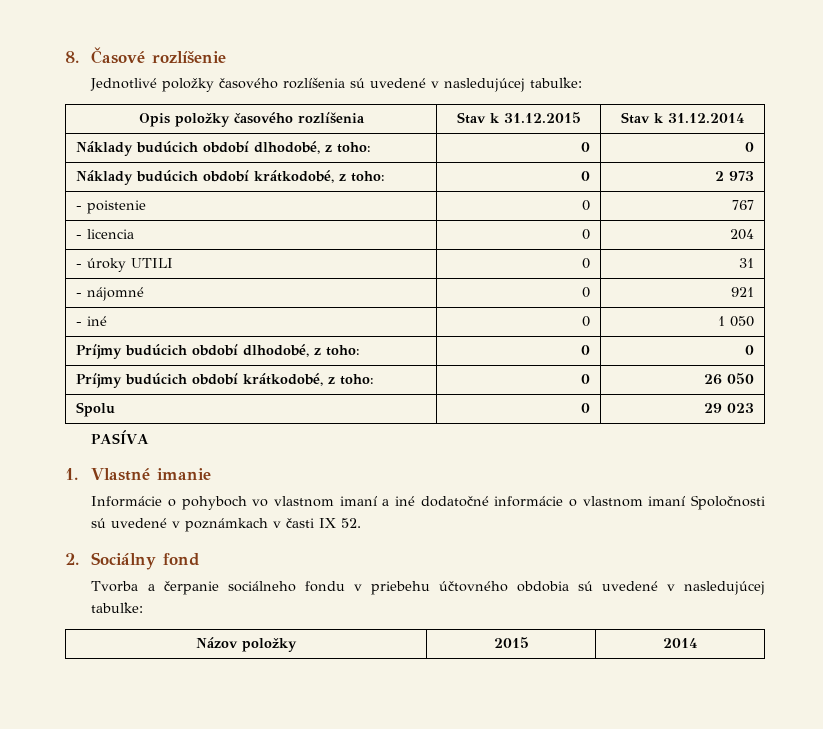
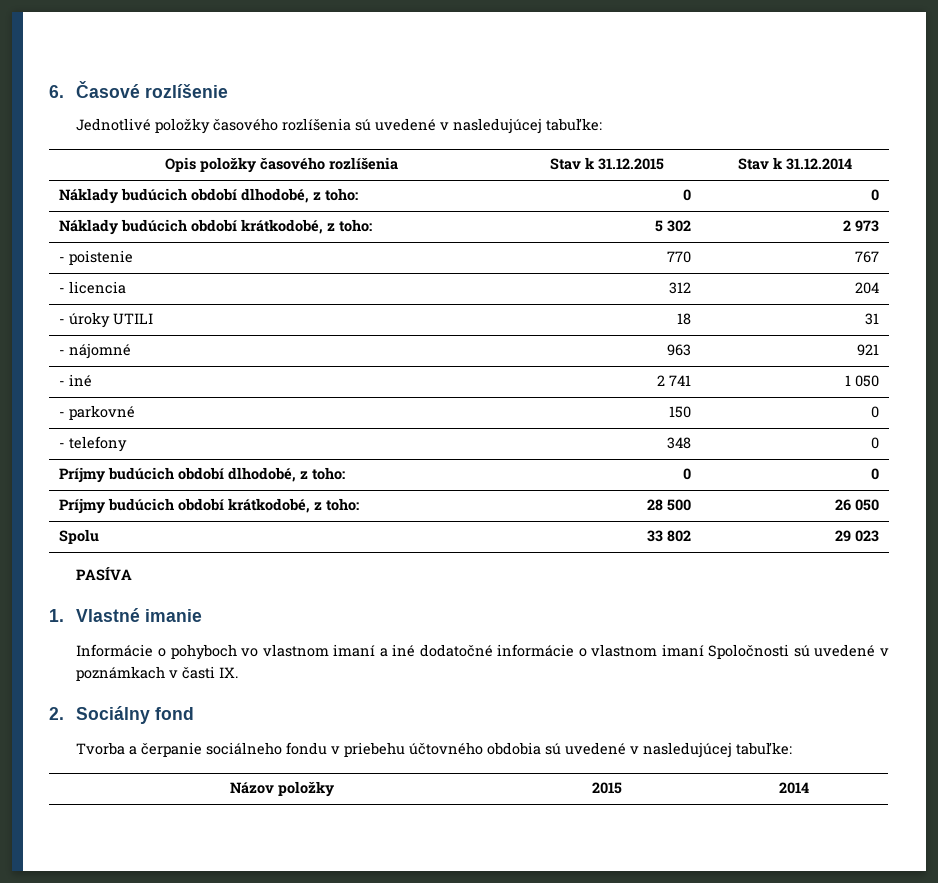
[65,51,79,63] 8. -> [49,85,64,98] 6.
[581,171,591,181] 0 -> [655,220,692,232] 5 302
[582,200,591,211] 0 -> [667,251,692,263] 770
[582,229,591,240] 0 -> [669,282,692,294] 312
[582,258,591,269] 0 -> [677,313,692,325] 18
[582,287,591,298] 0 -> [667,344,692,356] 963
[582,316,591,327] 0 -> [657,375,692,386] 2 741
(755, 321) none -> [58,405,135,420] [669,406,692,418] [871,406,880,418] [58,436,127,452] [667,437,692,449] [871,437,880,449] // - parkovné | 150 | 0 // - telefony | 348 | 0
[581,374,591,384] 0 -> [647,499,692,511] 28 500
[581,403,591,413] 0 -> [647,530,692,542] 33 802
[319,518,362,528] IX 52. -> [219,667,239,678] IX.

